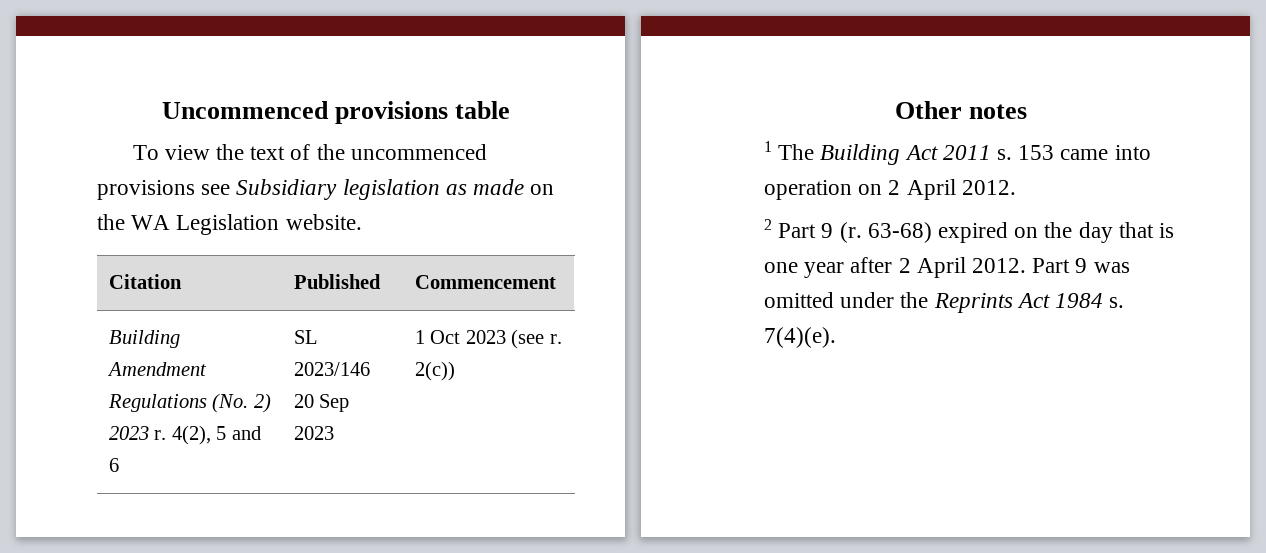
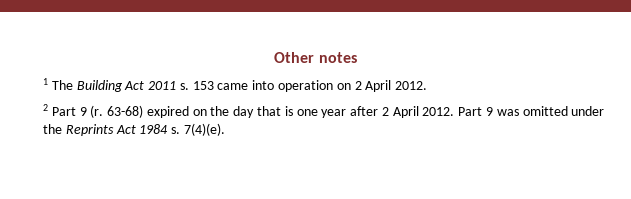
[161,101,511,124] [132,144,487,160] [97,179,555,200] [97,214,362,235] [108,274,182,289] [293,274,381,289] [414,275,556,289] [108,330,180,348] [106,362,207,376] [107,393,271,413] [108,425,261,445] [108,458,119,472] [293,330,318,344] [293,362,370,376] [293,394,350,412] [293,426,334,440] [414,329,562,349] [414,361,455,381] Uncommenced provisions table // To view the text of the uncommenced provisions see Subsidiary legislation as made on the WA Legislation website. // Citation | Published | Commencement // Building Amendment Regulations (No. 2) 2023 r. 4(2), 5 and 6 | SL 2023/146 20 Sep 2023 | 1 Oct 2023 (see r. 2(c)) // -> (274, 57) none

